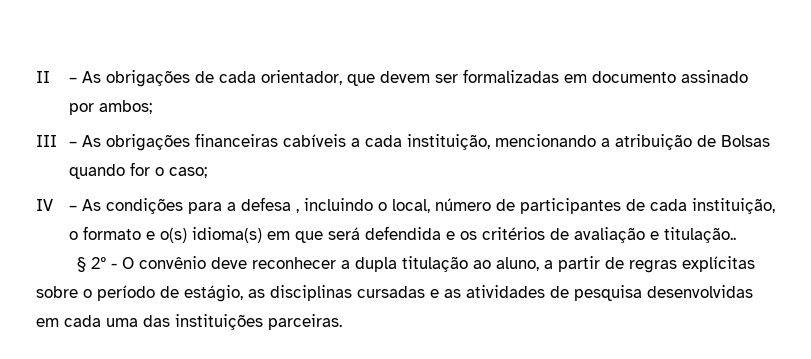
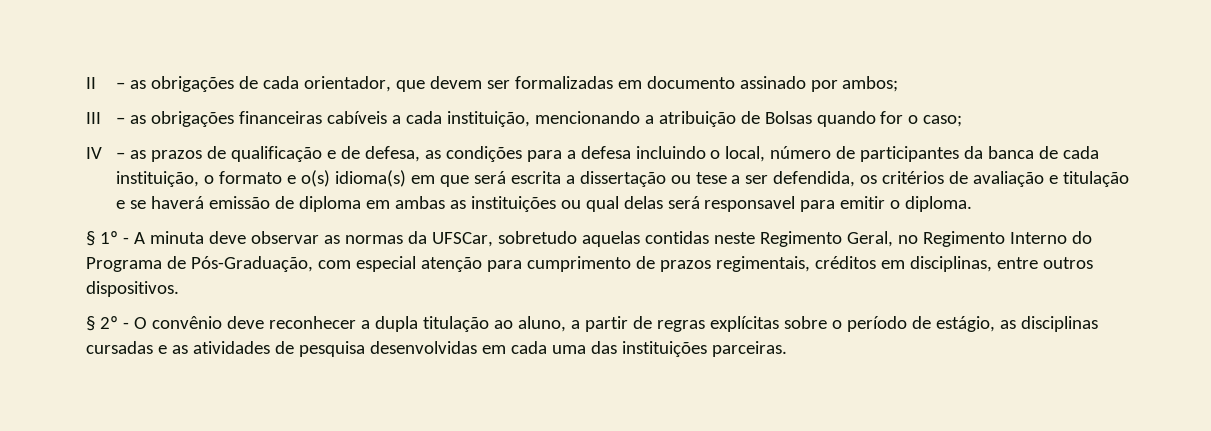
[81,71,101,83] As -> [129,80,146,89] as
[81,135,101,147] As -> [129,115,146,124] as
[81,199,101,211] As -> [129,146,441,162] as prazos de qualificação e de defesa, as
[295,209,299,213] , -> (631, 152) none
(621, 206) none -> [964,146,1035,159] da banca
[364,226,455,240] defendida e -> [510,171,856,187] escrita a dissertação ou tese a ser defendida,
[663,227,736,243] titulação.. -> [1063,171,1130,187] [115,196,973,212] [86,231,1092,247] [86,256,1093,272] [86,281,179,297] titulação e se haverá emissão de diploma em ambas as instituições ou qual delas será responsavel para emitir o diploma. // § 1º - A minuta deve observar as normas da UFSCar, sobretudo aquelas contidas neste Regimento Geral, no Regimento Interno do Programa de Pós-Graduação, com especial atenção para cumprimento de prazos regimentais, créditos em disciplinas, entre outros dispositivos.

